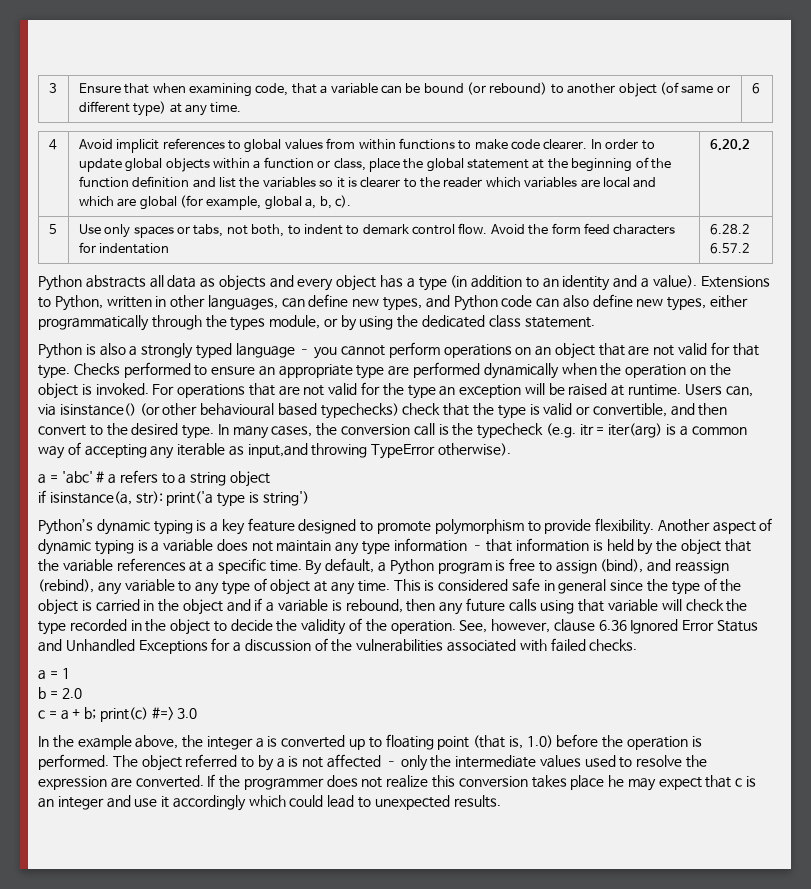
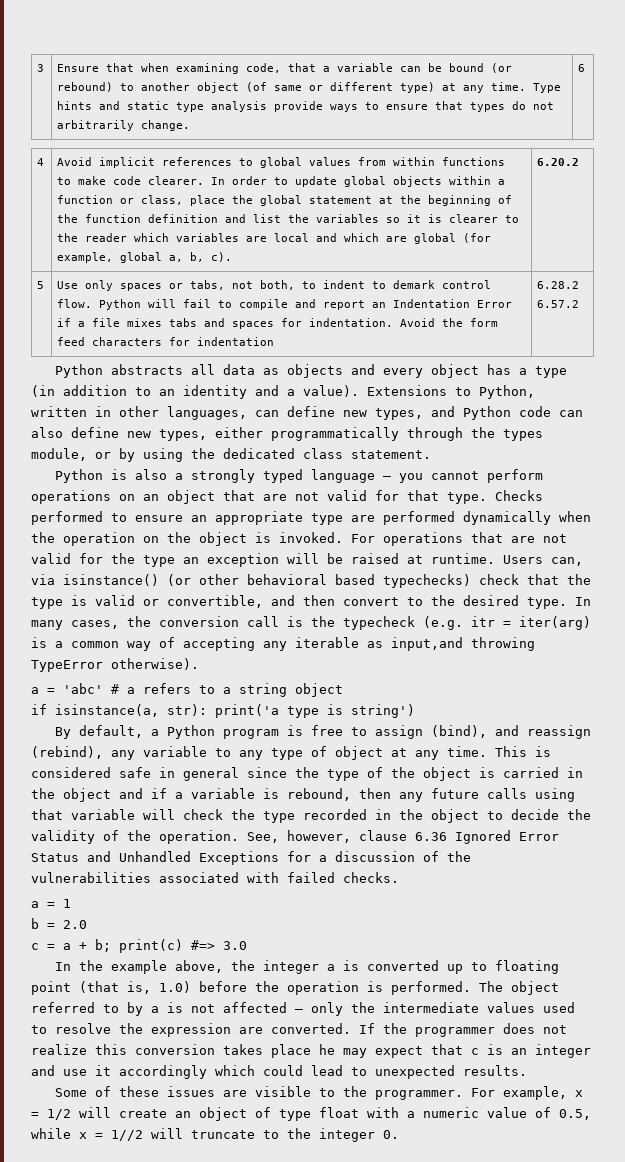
(242, 107) none -> [533,83,562,93] [57,101,555,112] [57,120,191,131] Type hints and static type analysis provide ways to ensure that types do not arbitrarily change.
(488, 228) none -> [99,299,513,310] [57,318,394,329] Python will fail to compile and report an Indentation Error if a file mixes tabs and spaces for indentation.
[200,403,275,416] behavioural -> [247,574,327,585] behavioral
[38,518,773,535] [38,538,751,555] [38,558,302,574] Python’s dynamic typing is a key feature designed to promote polymorphism to provide flexibility. Another aspect of dynamic typing is a variable does not maintain any type information – that information is held by the object that the variable references at a specific time. -> (415, 711) none
(501, 801) none -> [54,1086,583,1100] [31,1107,591,1121] [31,1128,399,1142] // Some of these issues are visible to the programmer. For example, x = 1/2 will create an object of type float with a numeric value of 0.5, while x = 1//2 will truncate to the integer 0.

